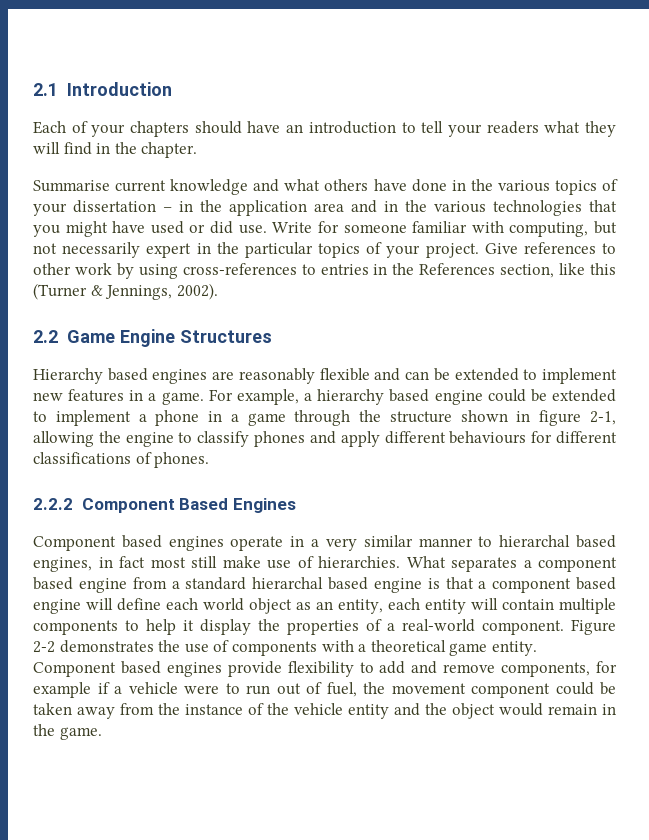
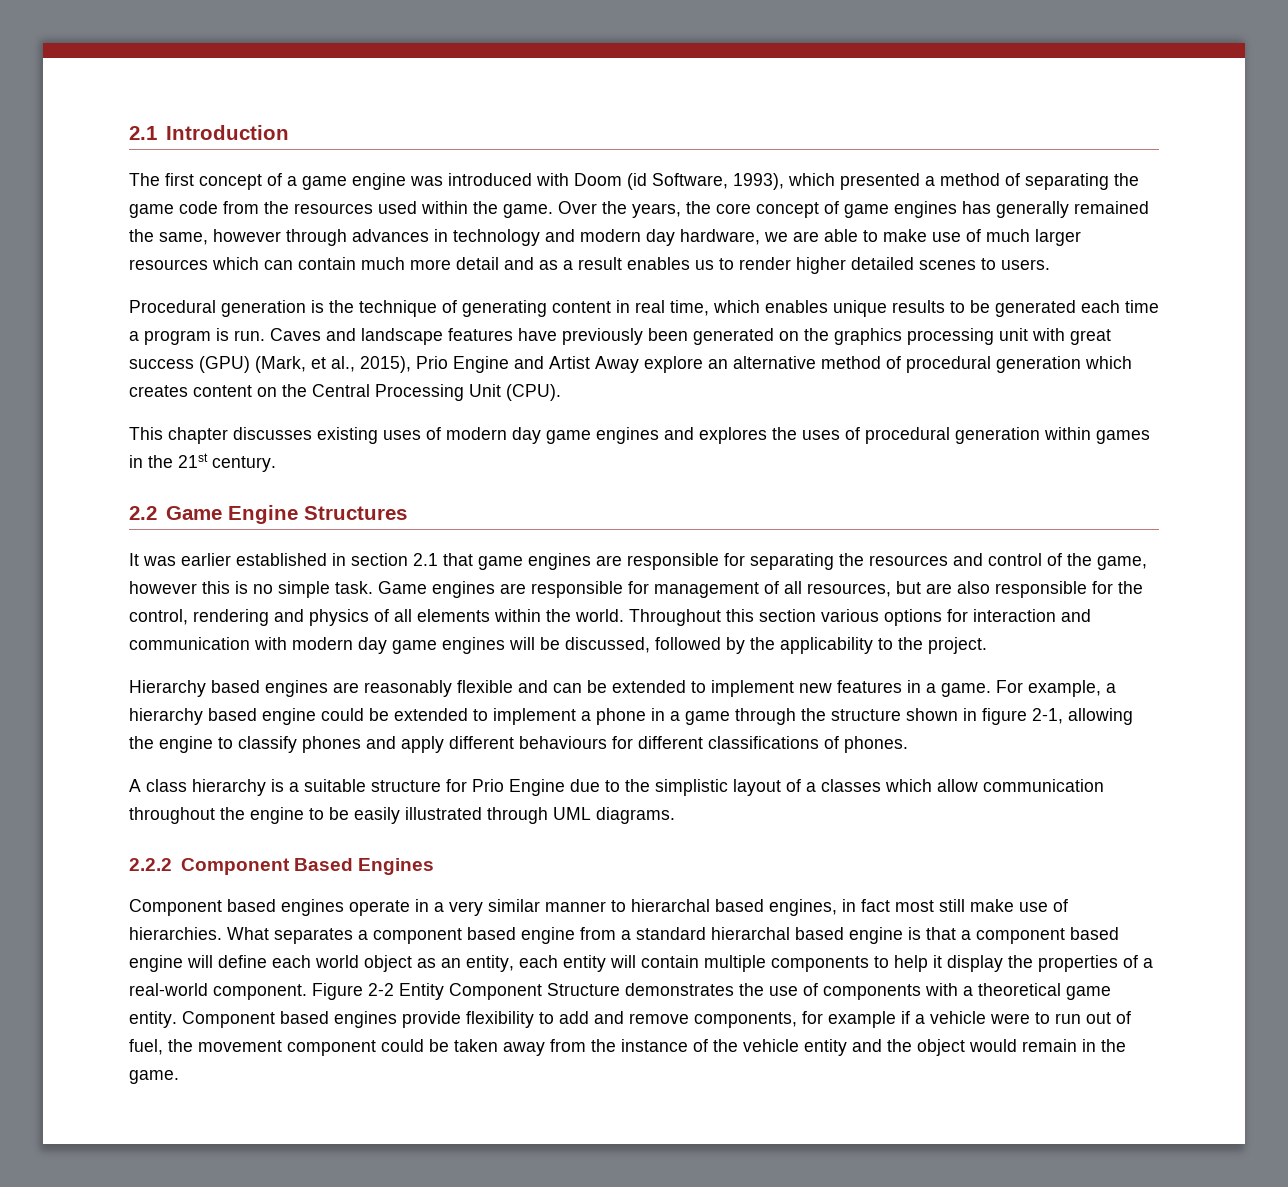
[33,121,616,137] [33,142,198,158] [33,179,618,195] [33,200,617,216] [33,221,617,237] [33,242,616,258] [33,263,616,279] [33,283,218,300] [33,329,272,347] Each of your chapters should have an introduction to tell your readers what they will find in the chapter. // Summarise current knowledge and what others have done in the various topics of your dissertation – in the application area and in the various technologies that you might have used or did use. Write for someone familiar with computing, but not necessarily expert in the particular topics of your project. Give references to other work by using cross-references to entries in the References section, like this (Turner & Jennings, 2002). // 2.2 Game Engine Structures -> [129,173,1139,190] [129,201,1149,218] [129,229,1081,246] [129,257,1050,274] [129,300,1159,317] [129,328,1111,345] [129,356,1132,373] [129,384,561,401] [129,427,1150,444] [129,453,276,472] [129,505,407,524] [129,553,1147,570] [129,581,1143,598] [129,609,1091,626] [129,637,987,654] The first concept of a game engine was introduced with Doom (id Software, 1993), which presented a method of separating the game code from the resources used within the game. Over the years, the core concept of game engines has generally remained the same, however through advances in technology and modern day hardware, we are able to make use of much larger resources which can contain much more detail and as a result enables us to render higher detailed scenes to users. // Procedural generation is the technique of generating content in real time, which enables unique results to be generated each time a program is run. Caves and landscape features have previously been generated on the graphics processing unit with great success (GPU) (Mark, et al., 2015), Prio Engine and Artist Away explore an alternative method of procedural generation which creates content on the Central Processing Unit (CPU). // This chapter discusses existing uses of modern day game engines and explores the uses of procedural generation within games in the 21st century. // 2.2 Game Engine Structures // It was earlier established in section 2.1 that game engines are responsible for separating the resources and control of the game, however this is no simple task. Game engines are responsible for management of all resources, but are also responsible for the control, rendering and physics of all elements within the world. Throughout this section various options for interaction and communication with modern day game engines will be discussed, followed by the applicability to the project.
(210, 460) none -> [129,779,1104,796] [129,807,675,824] // A class hierarchy is a suitable structure for Prio Engine due to the simplistic layout of a classes which allow communication throughout the engine to be easily illustrated through UML diagrams.
(55, 647) none -> [399,983,620,1000] Entity Component Structure

